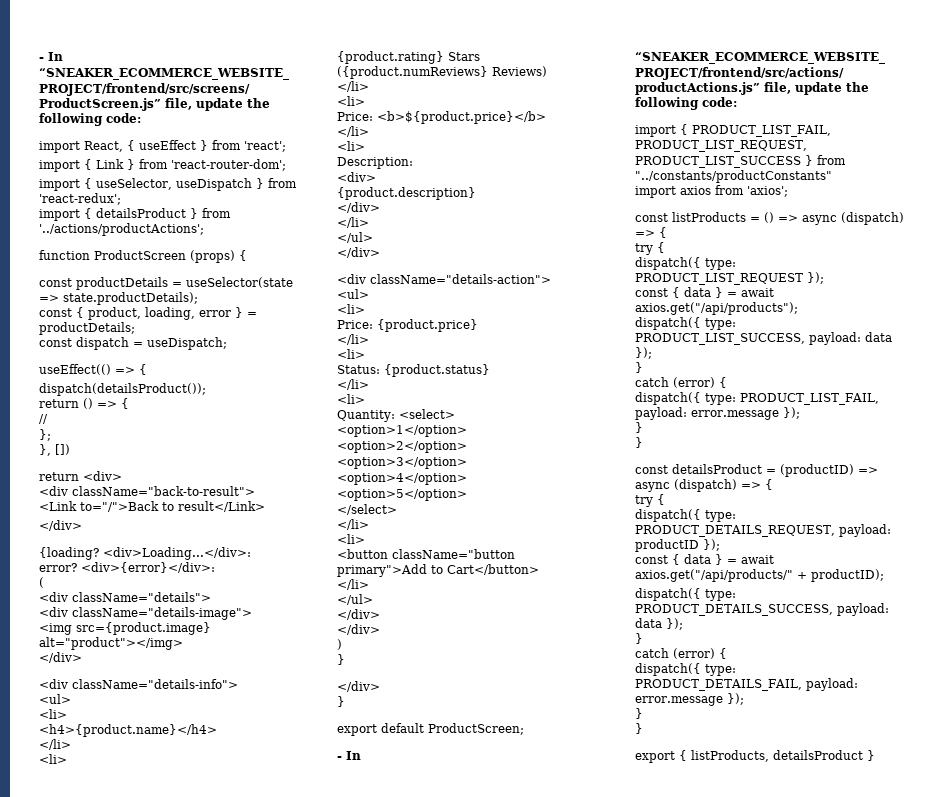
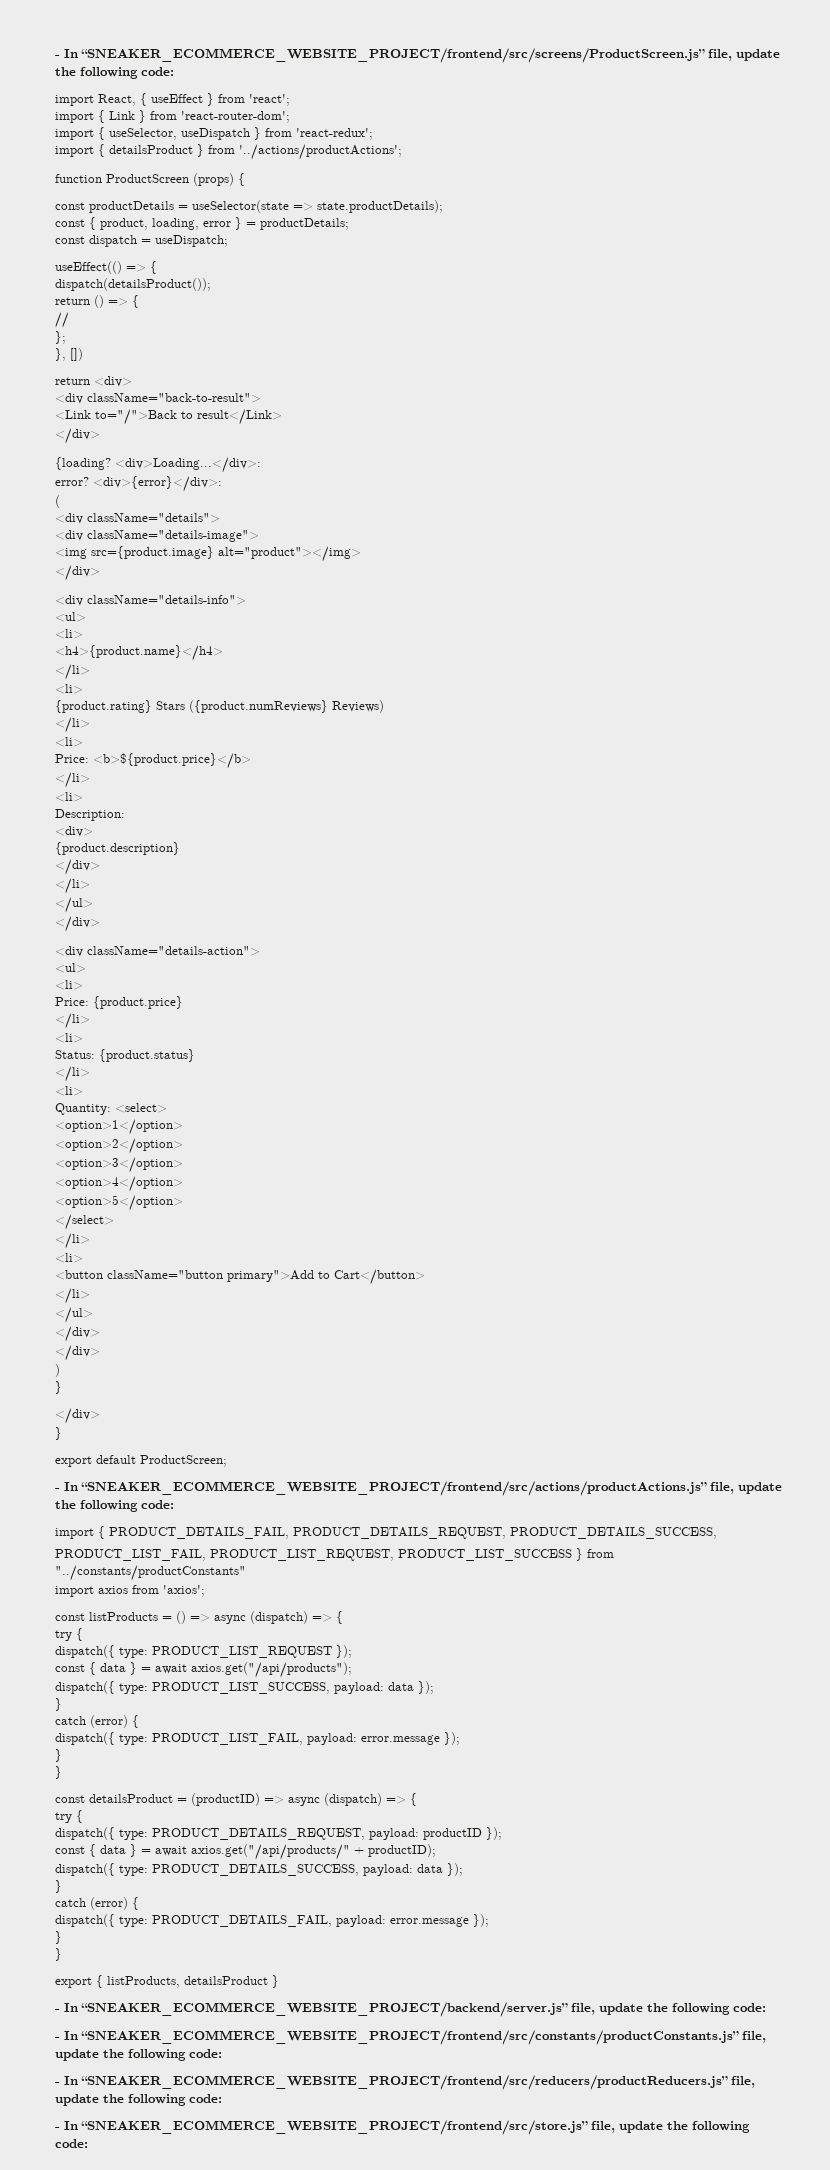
(688, 129) none -> [109,1527,717,1539] PRODUCT_DETAILS_FAIL, PRODUCT_DETAILS_REQUEST, PRODUCT_DETAILS_SUCCESS, //
(875, 755) none -> [55,2002,766,2017] [55,2030,766,2045] [55,2049,222,2061] [55,2075,755,2090] [55,2094,222,2106] [55,2120,750,2135] [55,2139,88,2148] // - In “SNEAKER_ECOMMERCE_WEBSITE_PROJECT/backend/server.js” file, update the following code: // - In “SNEAKER_ECOMMERCE_WEBSITE_PROJECT/frontend/src/constants/productConstants.js” file, update the following code: // - In “SNEAKER_ECOMMERCE_WEBSITE_PROJECT/frontend/src/reducers/productReducers.js” file, update the following code: // - In “SNEAKER_ECOMMERCE_WEBSITE_PROJECT/frontend/src/store.js” file, update the following code:

